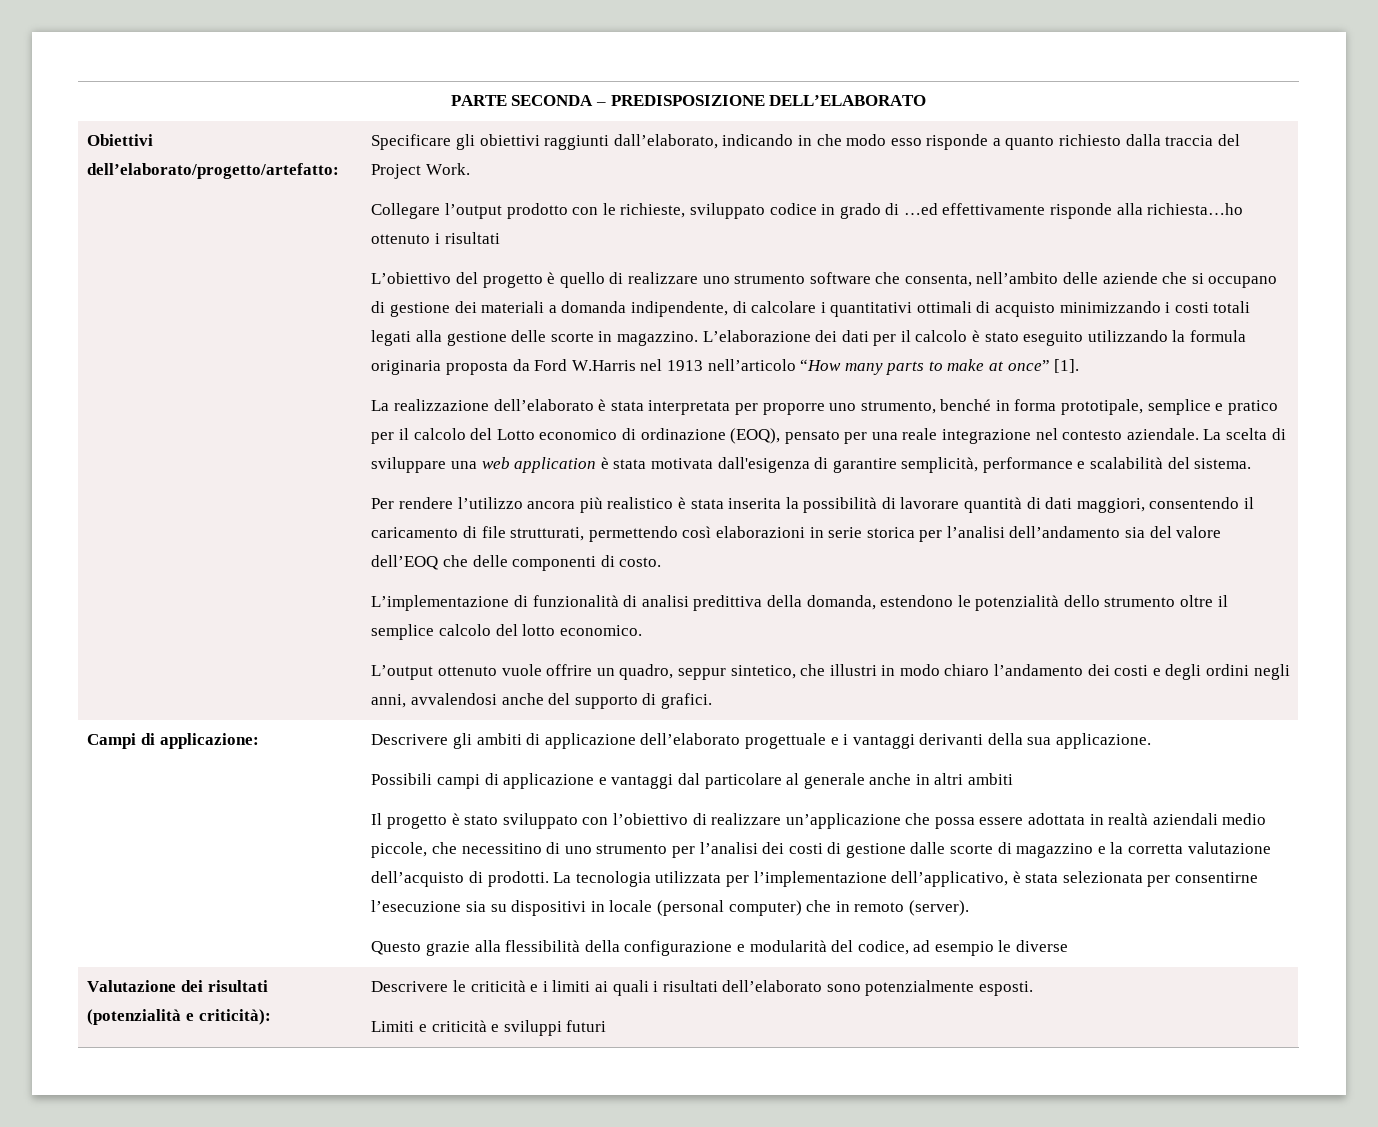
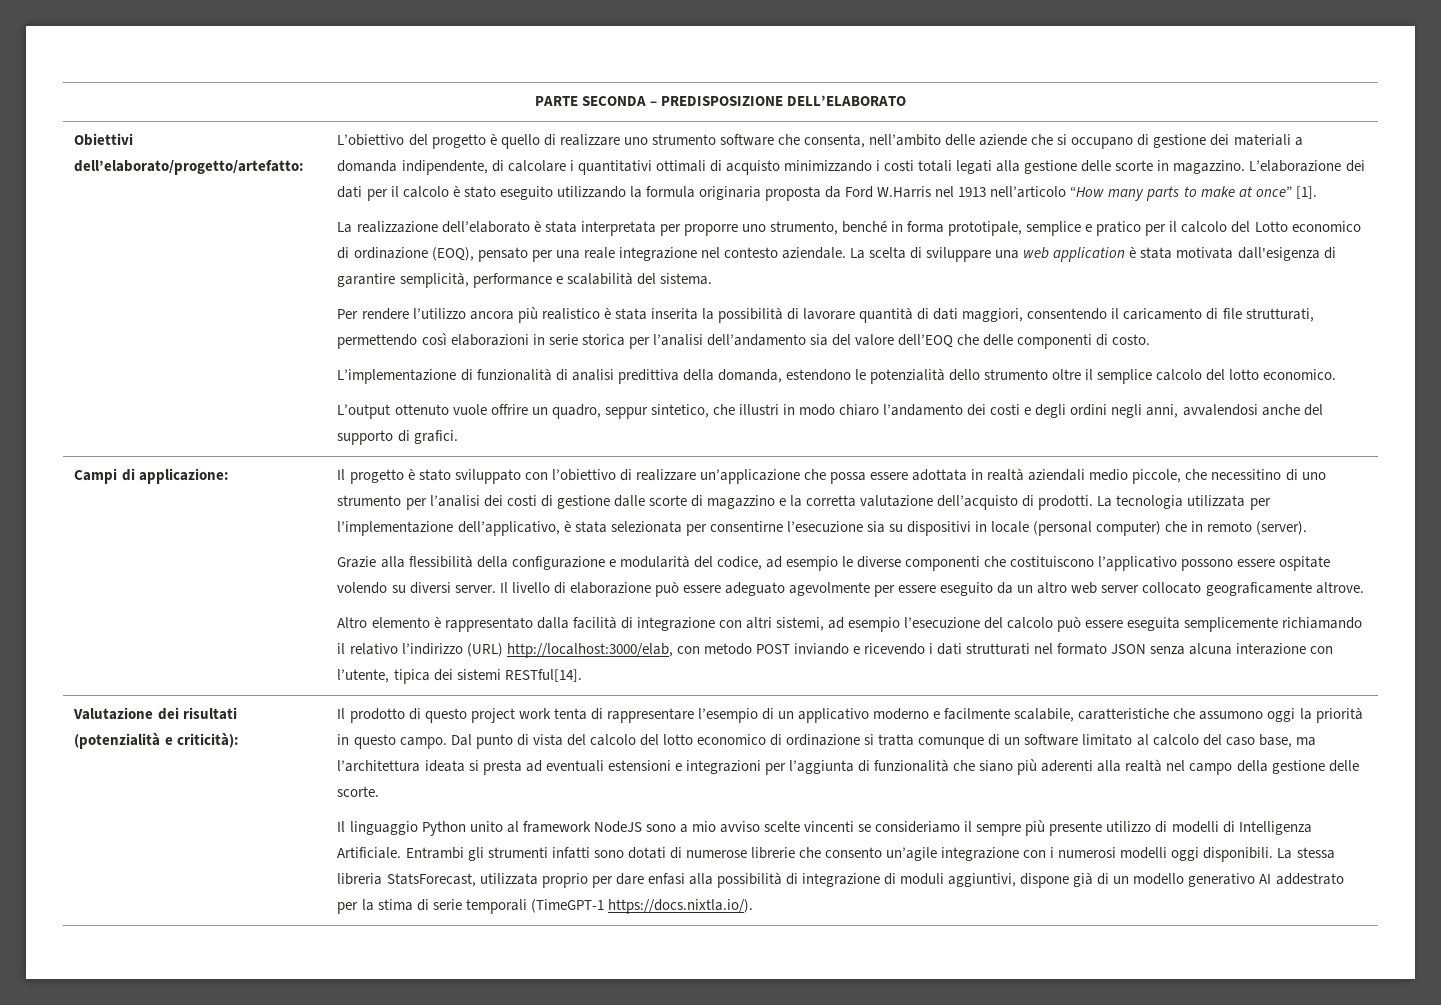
[371,134,1240,150] [371,163,470,179] [371,203,1244,219] [371,232,500,244] Specificare gli obiettivi raggiunti dall’elaborato, indicando in che modo esso risponde a quanto richiesto dalla traccia del Project Work. // Collegare l’output prodotto con le richieste, sviluppato codice in grado di …ed effettivamente risponde alla richiesta…ho ottenuto i risultati // -> (305, 167) none
[371,733,1152,749] [371,773,1014,789] Descrivere gli ambiti di applicazione dell’elaborato progettuale e i vantaggi derivanti della sua applicazione. // Possibili campi di applicazione e vantaggi dal particolare al generale anche in altri ambiti // -> (229, 476) none
[371,941,470,956] Questo grazie -> [337,556,377,568] Grazie
(1069, 946) none -> [905,556,1331,571] [337,581,1364,597] [337,616,1363,632] [337,643,1334,658] [337,669,582,684] componenti che costituiscono l’applicativo possono essere ospitate volendo su diversi server. Il livello di elaborazione può essere adeguato agevolmente per essere eseguito da un altro web server collocato geograficamente altrove. // Altro elemento è rappresentato dalla facilità di integrazione con altri sistemi, ad esempio l’esecuzione del calcolo può essere eseguita semplicemente richiamando il relativo l’indirizzo (URL) http://localhost:3000/elab, con metodo POST inviando e ricevendo i dati strutturati nel formato JSON senza alcuna interazione con l’utente, tipica dei sistemi RESTful[14].
[371,980,1034,996] [371,1020,607,1036] Descrivere le criticità e i limiti ai quali i risultati dell’elaborato sono potenzialmente esposti. // Limiti e criticità e sviluppi futuri -> [337,707,1363,723] [337,734,1316,749] [337,759,1359,775] [337,786,380,797] [337,820,1312,836] [337,847,1335,862] [337,872,1344,888] [337,899,753,914] Il prodotto di questo project work tenta di rappresentare l’esempio di un applicativo moderno e facilmente scalabile, caratteristiche che assumono oggi la priorità in questo campo. Dal punto di vista del calcolo del lotto economico di ordinazione si tratta comunque di un software limitato al calcolo del caso base, ma l’architettura ideata si presta ad eventuali estensioni e integrazioni per l’aggiunta di funzionalità che siano più aderenti alla realtà nel campo della gestione delle scorte. // Il linguaggio Python unito al framework NodeJS sono a mio avviso scelte vincenti se consideriamo il sempre più presente utilizzo di modelli di Intelligenza Artificiale. Entrambi gli strumenti infatti sono dotati di numerose librerie che consento un’agile integrazione con i numerosi modelli oggi disponibili. La stessa libreria StatsForecast, utilizzata proprio per dare enfasi alla possibilità di integrazione di moduli aggiuntivi, dispone già di un modello generativo AI addestrato per la stima di serie temporali (TimeGPT-1 https://docs.nixtla.io/).

